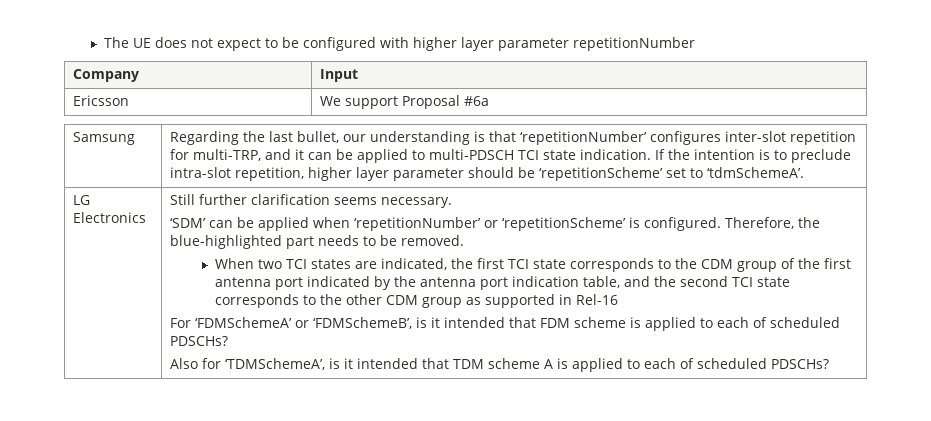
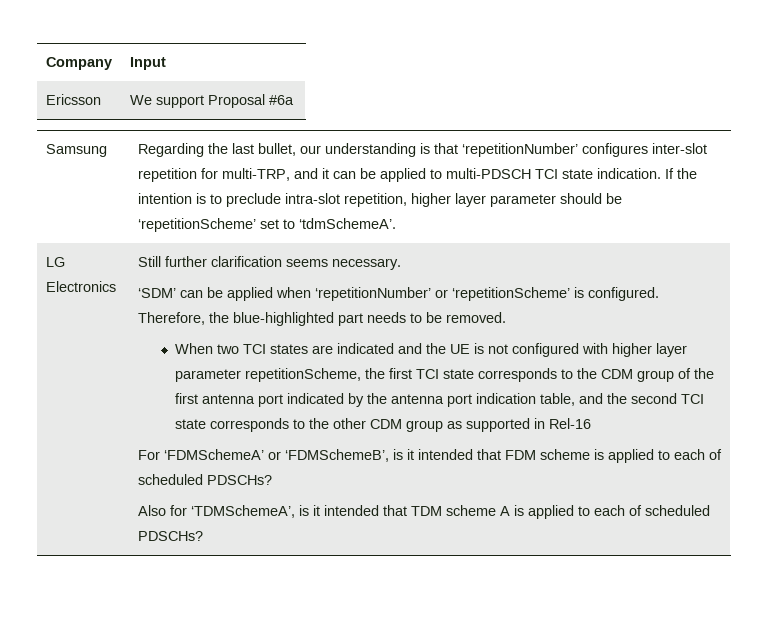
[103,37,695,51] The UE does not expect to be configured with higher layer parameter repetitionNumber // -> (45, 63) none
[380,258,447,270] indicated, -> [336,343,687,357] [174,368,361,382] indicated and the UE is not configured with higher layer parameter repetitionScheme,

